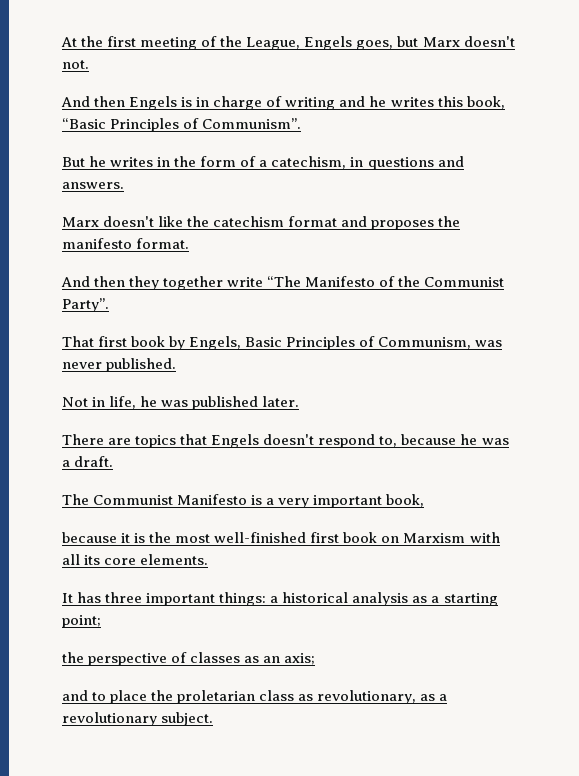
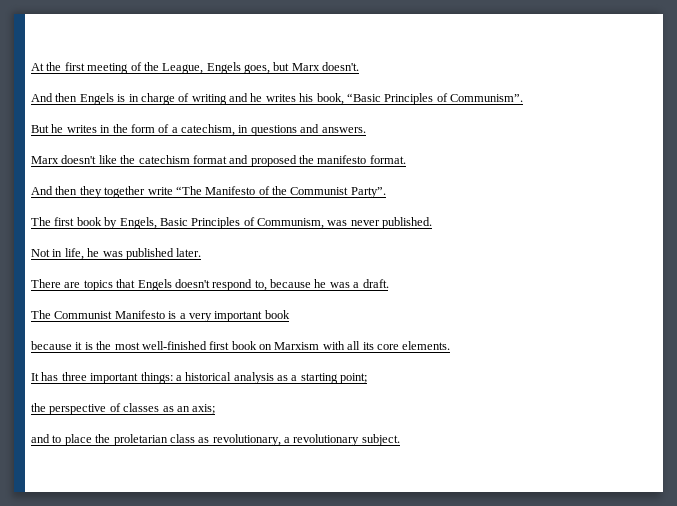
[463,36,515,47] [62,60,89,69] doesn't not. -> [322,62,360,71] doesn't.
[437,96,463,107] this -> [299,93,314,102] his
[371,220,435,230] proposes -> [250,155,297,167] proposed
[62,336,94,347] That -> [31,217,51,226] The
[386,494,425,507] book, -> [264,310,290,319] book
[420,694,436,701] as -> (281, 440) none

